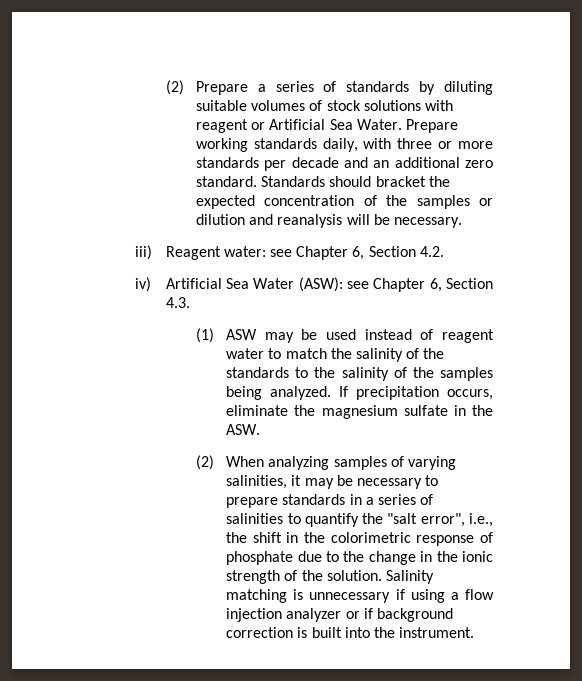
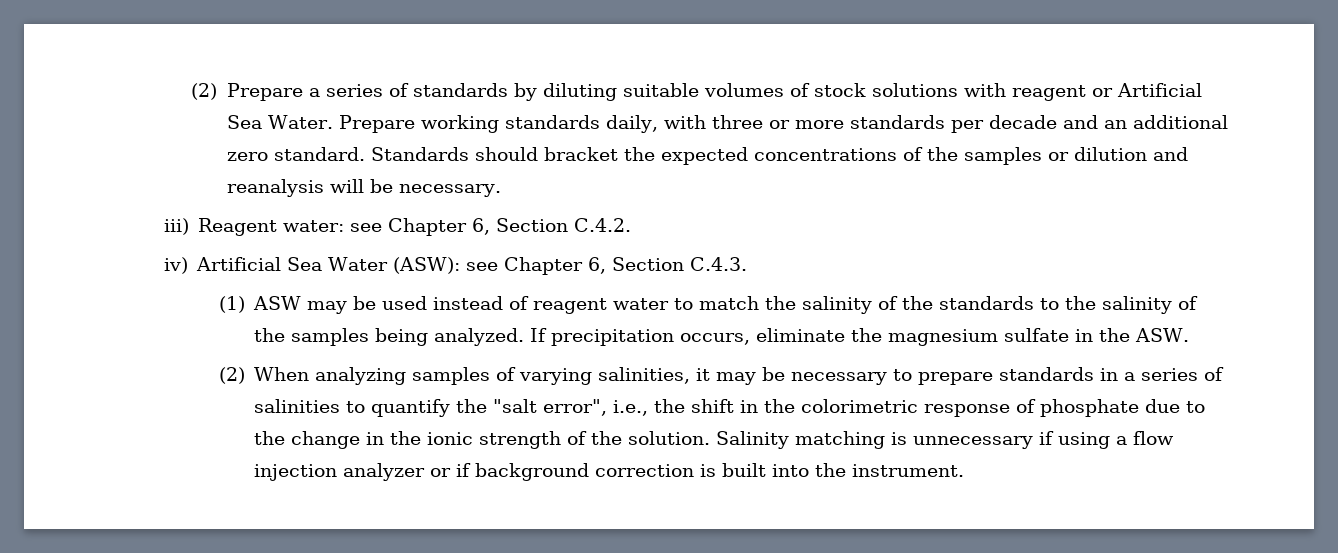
[264,195,355,206] concentration -> [753,148,897,161] concentrations
[419,246,444,257] 4.2. -> [574,218,632,232] C.4.2.
[165,297,190,308] 4.3. -> [690,257,748,271] C.4.3.

